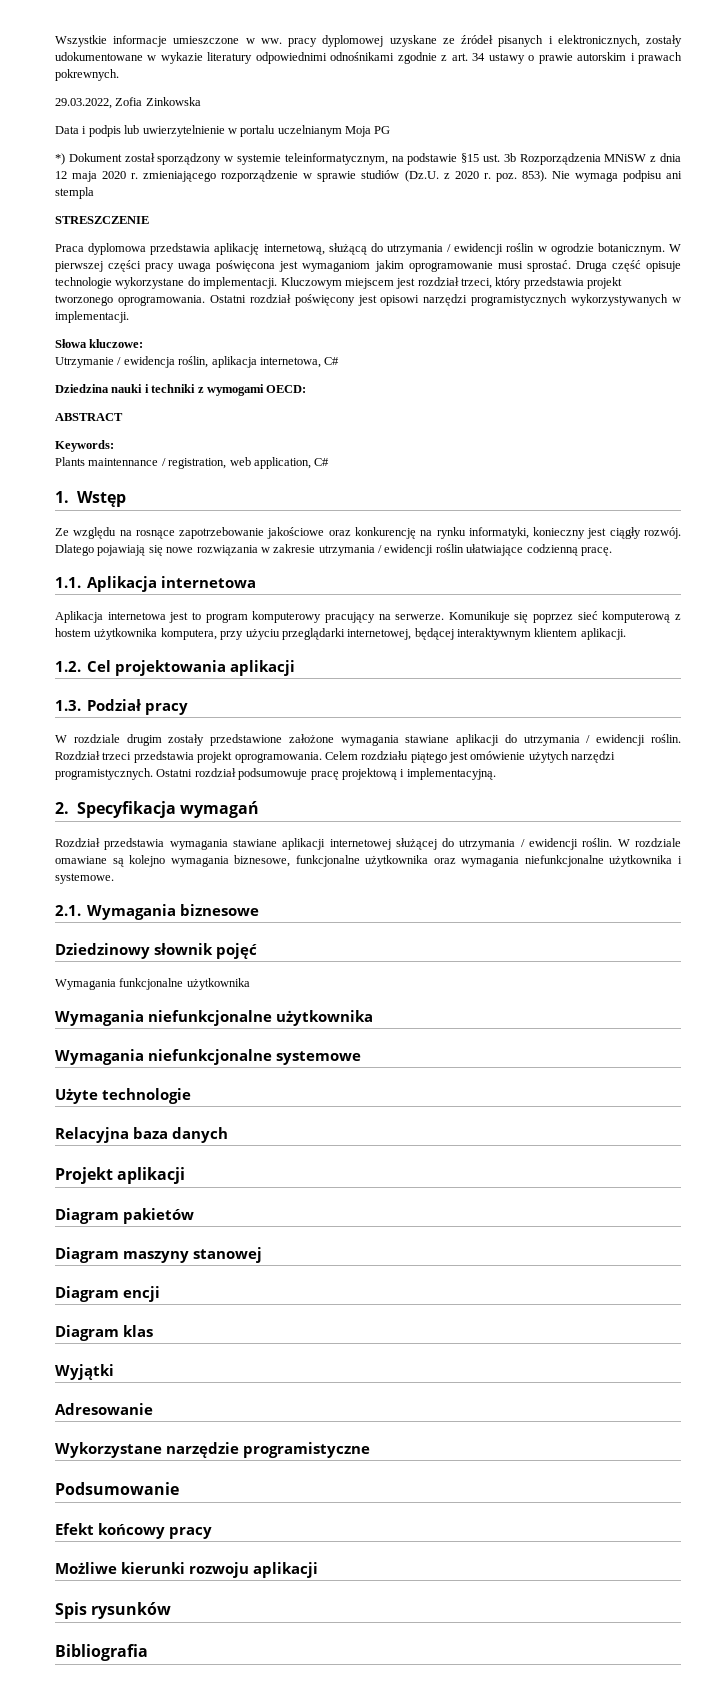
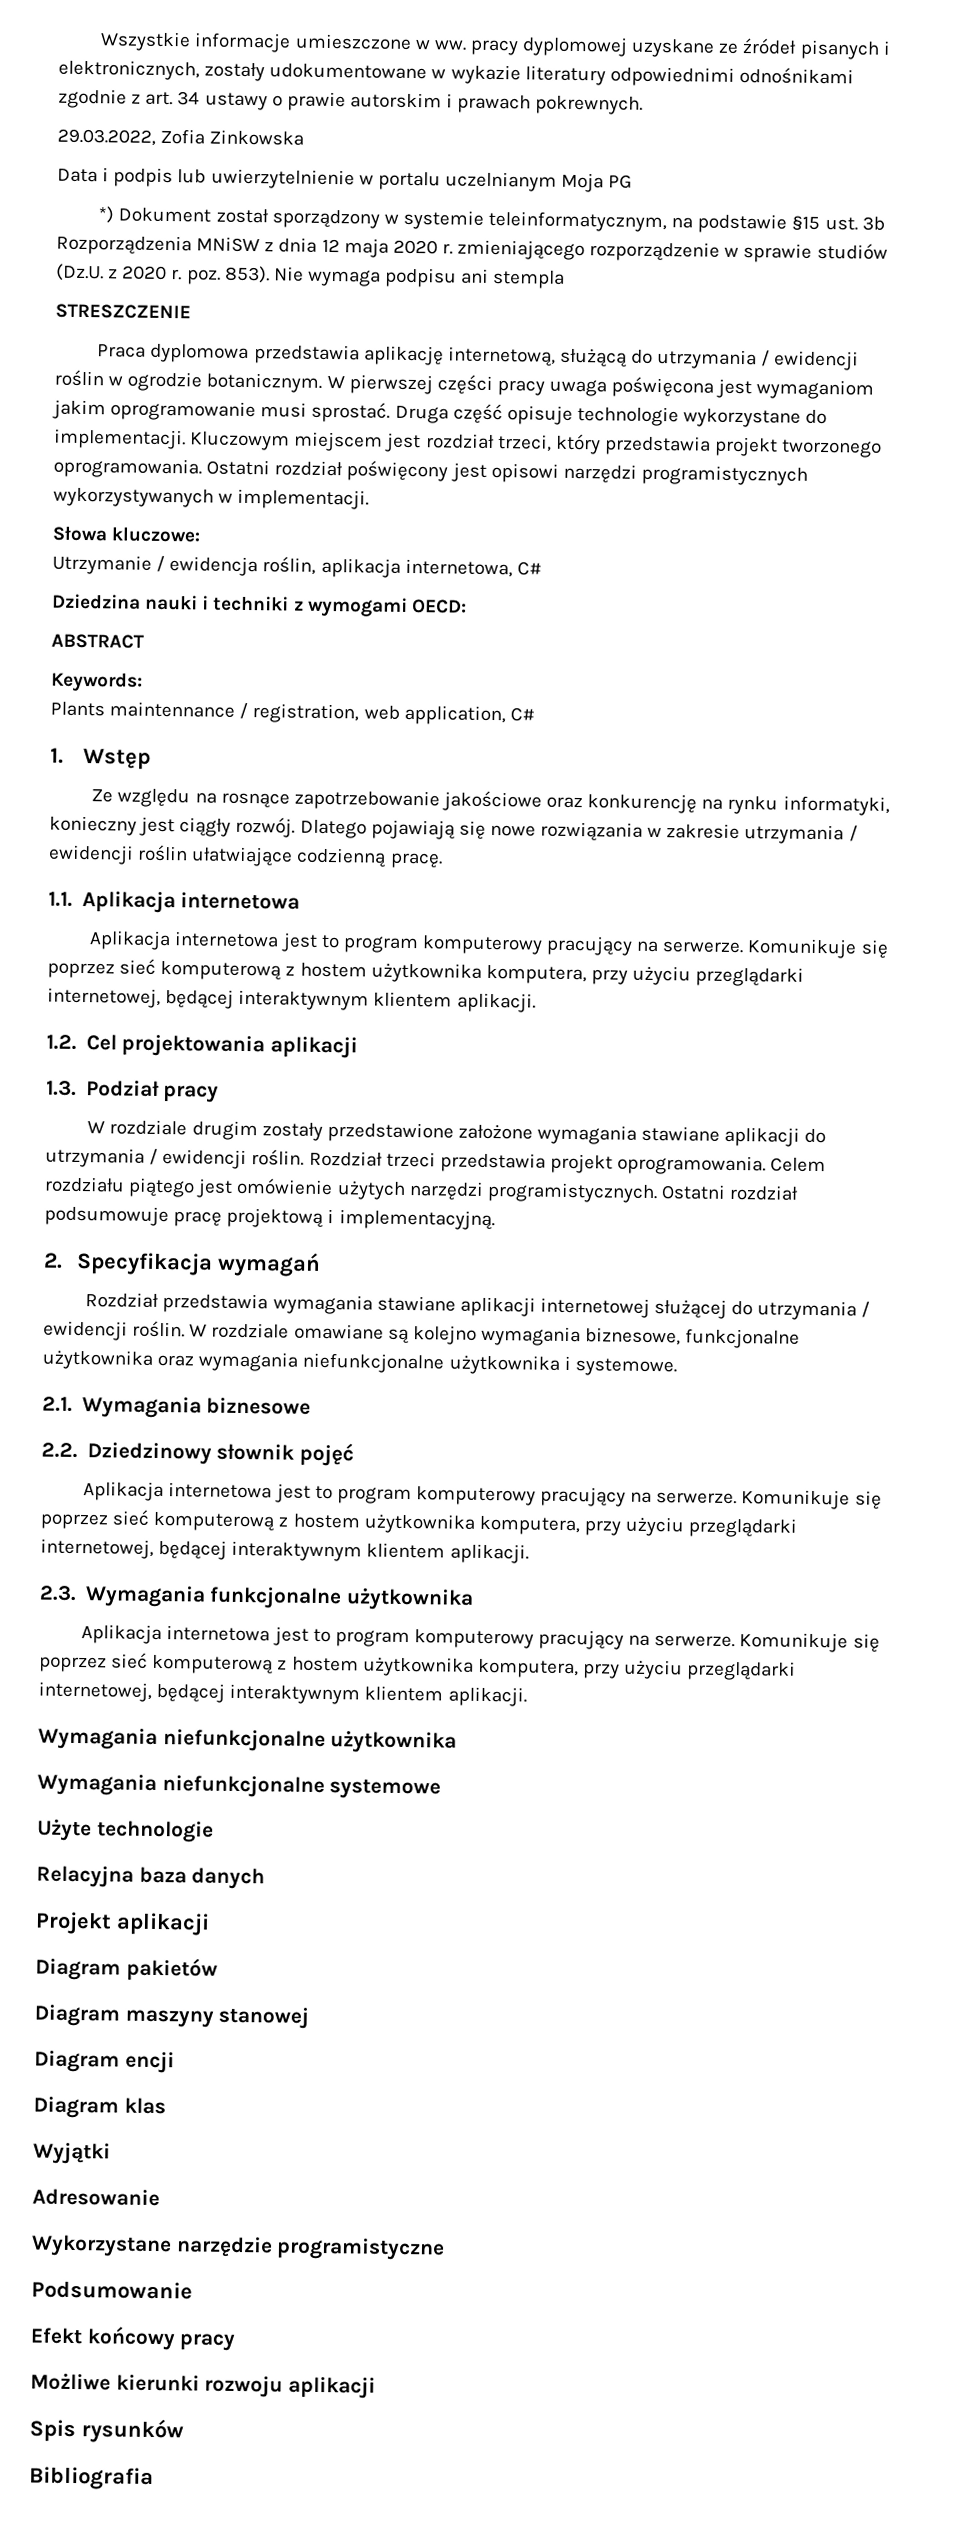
(260, 910) none -> [41,1442,78,1458] 2.2.
[55,978,250,990] Wymagania funkcjonalne użytkownika -> [83,1481,882,1510] [40,1509,798,1538] [40,1538,529,1564] [39,1585,474,1611] [81,1624,880,1653] [39,1652,797,1681] [38,1681,527,1707] Aplikacja internetowa jest to program komputerowy pracujący na serwerze. Komunikuje się poprzez sieć komputerową z hostem użytkownika komputera, przy użyciu przeglądarki internetowej, będącej interaktywnym klientem aplikacji. // 2.3. Wymagania funkcjonalne użytkownika // Aplikacja internetowa jest to program komputerowy pracujący na serwerze. Komunikuje się poprzez sieć komputerową z hostem użytkownika komputera, przy użyciu przeglądarki internetowej, będącej interaktywnym klientem aplikacji.

